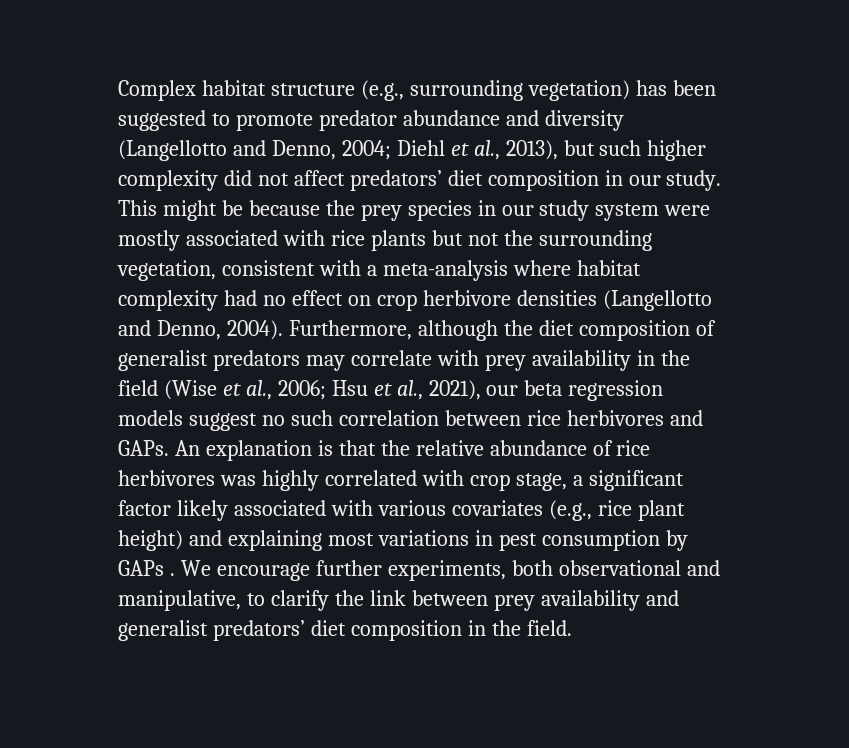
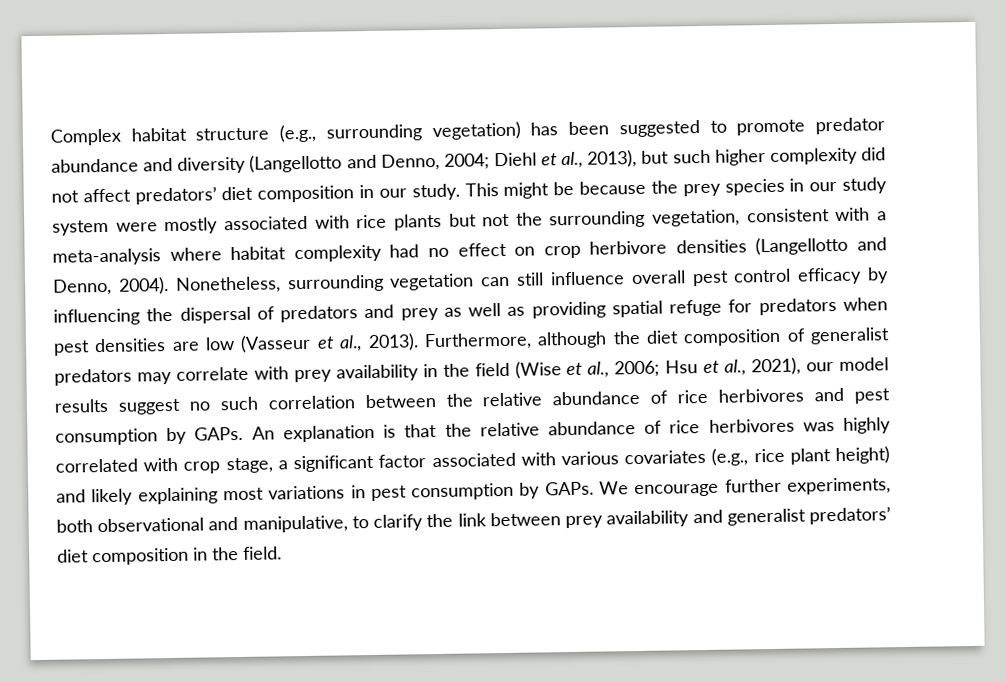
(283, 330) none -> [175,267,890,294] [53,297,888,326] [53,333,419,356] Nonetheless, surrounding vegetation can still influence overall pest control efficacy by influencing the dispersal of predators and prey as well as providing spatial refuge for predators when pest densities are low (Vasseur et al., 2013).
[524,380,664,401] [118,410,183,426] beta regression models -> [839,357,890,371] [54,398,109,413] model results
[526,410,703,426] rice herbivores and -> [445,387,890,407] [55,427,188,446] the relative abundance of rice herbivores and pest consumption by
[176,500,228,521] likely -> (427, 461) none
(222, 538) none -> [91,488,134,506] likely
[118,560,175,576] GAPs . -> [544,481,594,496] GAPs.

